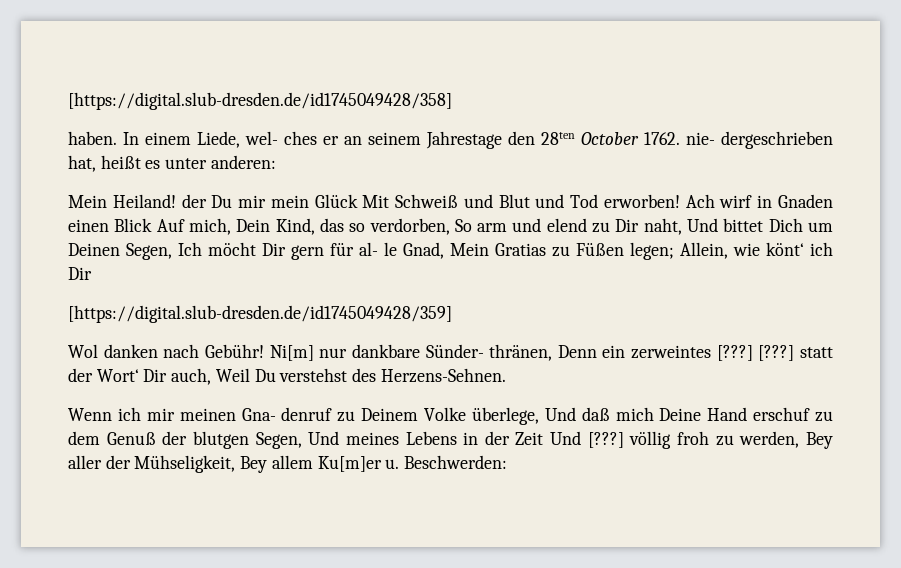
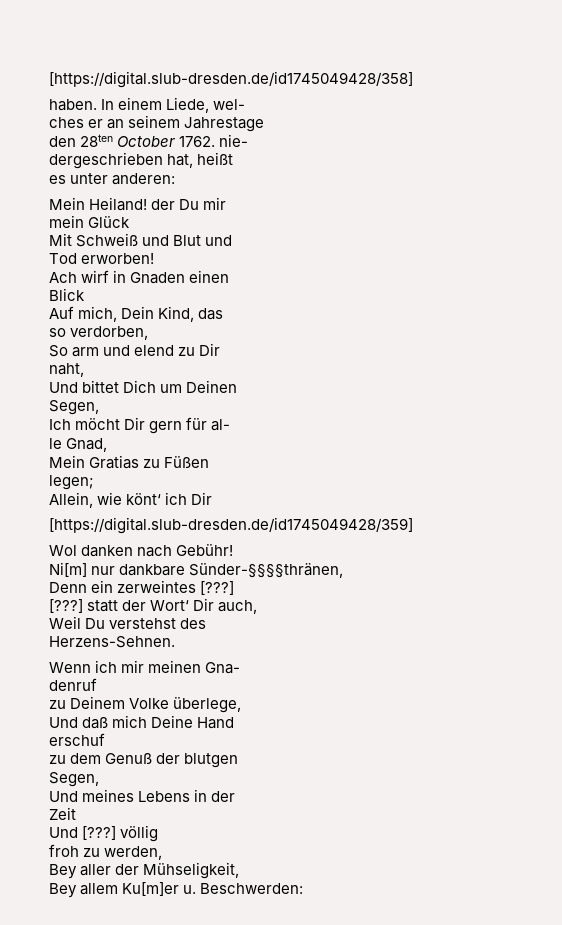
(278, 138) none -> (246, 104) //
(502, 140) none -> (265, 124) //
(715, 138) none -> (249, 140) //
(141, 162) none -> (234, 158) //
(267, 201) none -> (227, 203) //
(358, 201) none -> (131, 222) //
(565, 201) none -> (233, 240) //
(680, 201) none -> (155, 258) //
(109, 225) none -> (230, 276) //
(153, 225) none -> (85, 294) //
(344, 225) none -> (224, 314) //
(450, 226) none -> (149, 333) //
(640, 225) none -> (221, 349) //
(682, 226) none -> (84, 370) //
[126,243,172,260] Segen, -> [49,400,99,415] // Segen, //
(378, 249) none -> (231, 425) //
(444, 250) none -> (108, 445) //
(624, 249) none -> (210, 462) //
(674, 251) none -> (94, 482) //
(264, 351) none -> (234, 550) //
[425,344,553,361] Sünder- thränen, -> [189,563,344,578] Sünder-§§§§thränen, //
(753, 353) none -> (235, 588) //
(212, 376) none -> (258, 607) //
(377, 375) none -> (207, 623) //
(276, 414) none -> (241, 668) //
(333, 414) none -> (97, 684) //
(539, 416) none -> (242, 705) //
(748, 414) none -> (235, 723) //
(811, 414) none -> (105, 739) //
[255,432,302,449] Segen, -> [49,772,99,787] // Segen, //
(510, 438) none -> (236, 796) //
(544, 438) none -> (76, 813) //
(672, 440) none -> (159, 833) //
(800, 439) none -> (163, 853) //
(236, 464) none -> (240, 870) //

